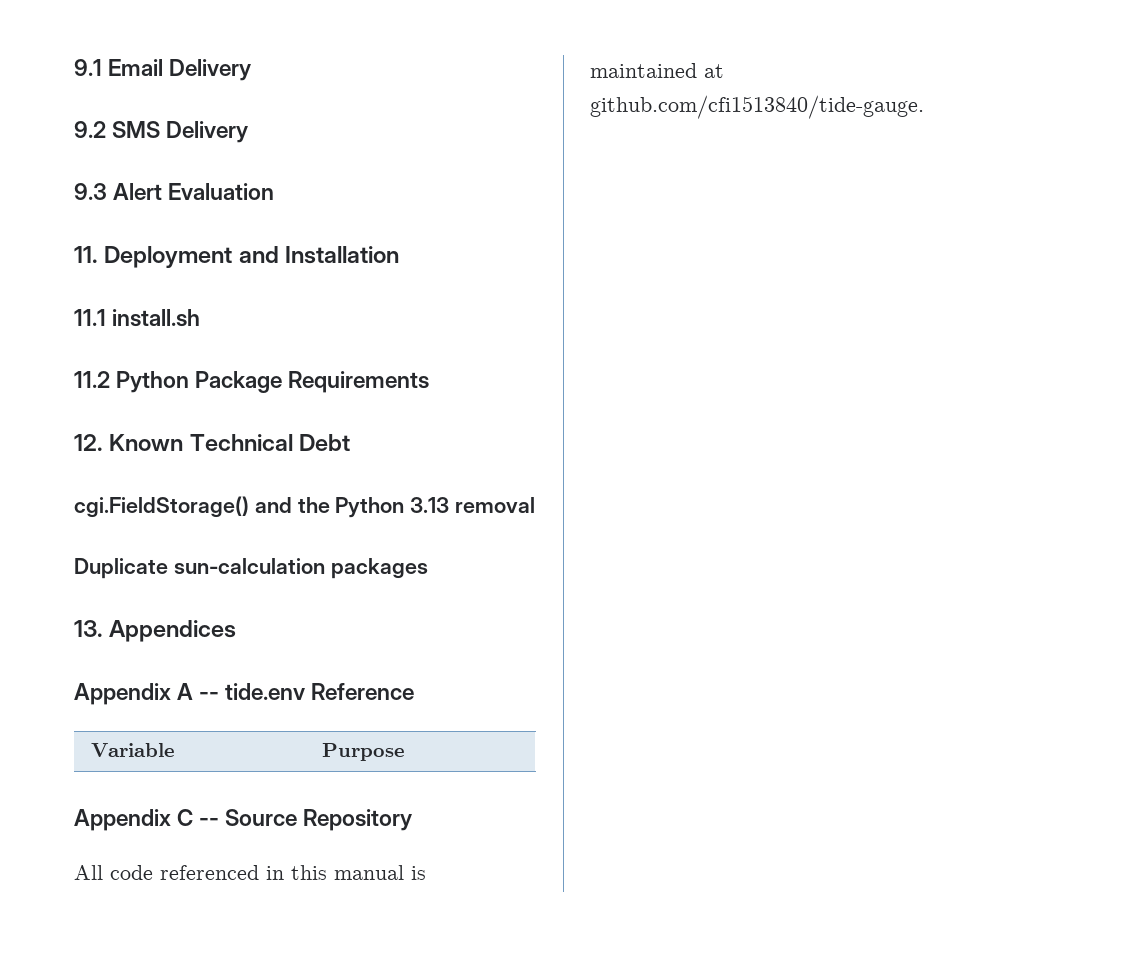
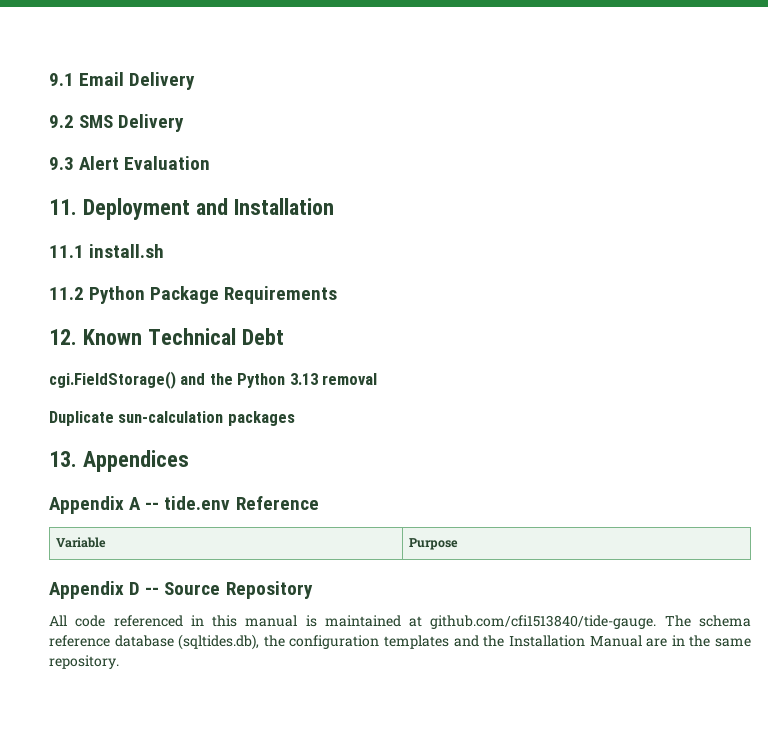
[177,809,194,826] C -> [129,582,141,595] D
(924, 107) none -> [664,615,751,627] [49,634,752,650] [49,655,119,669] The schema reference database (sqltides.db), the configuration templates and the Installation Manual are in the same repository.

